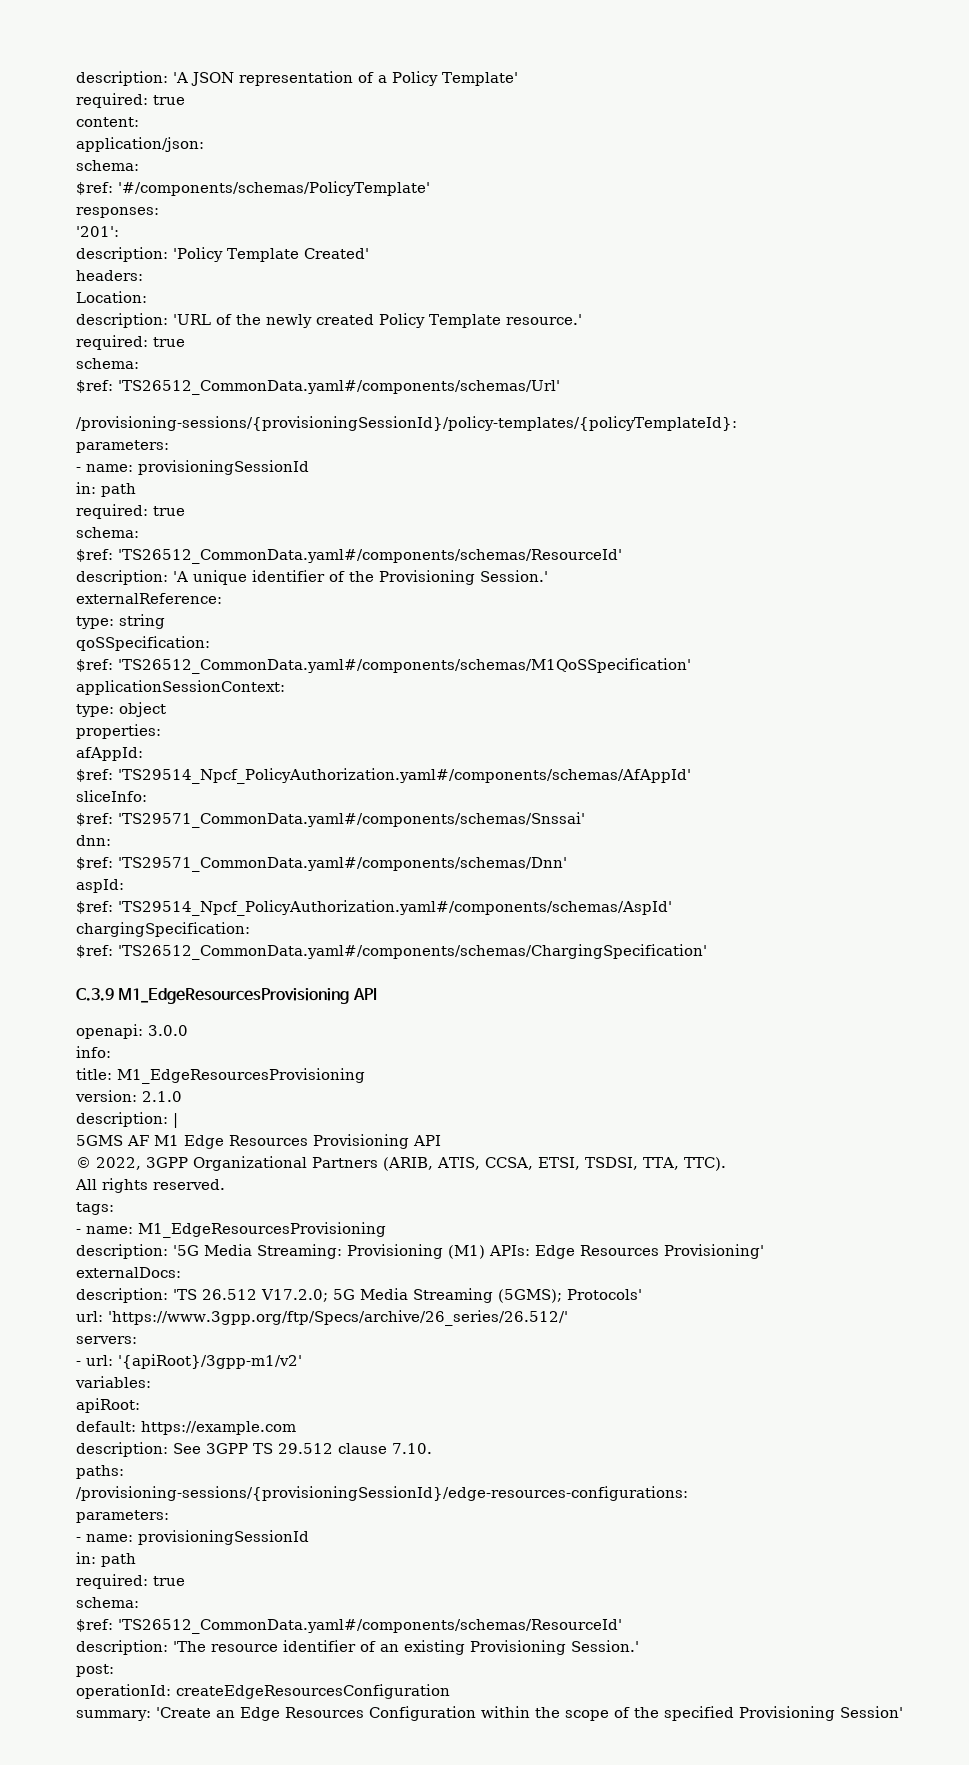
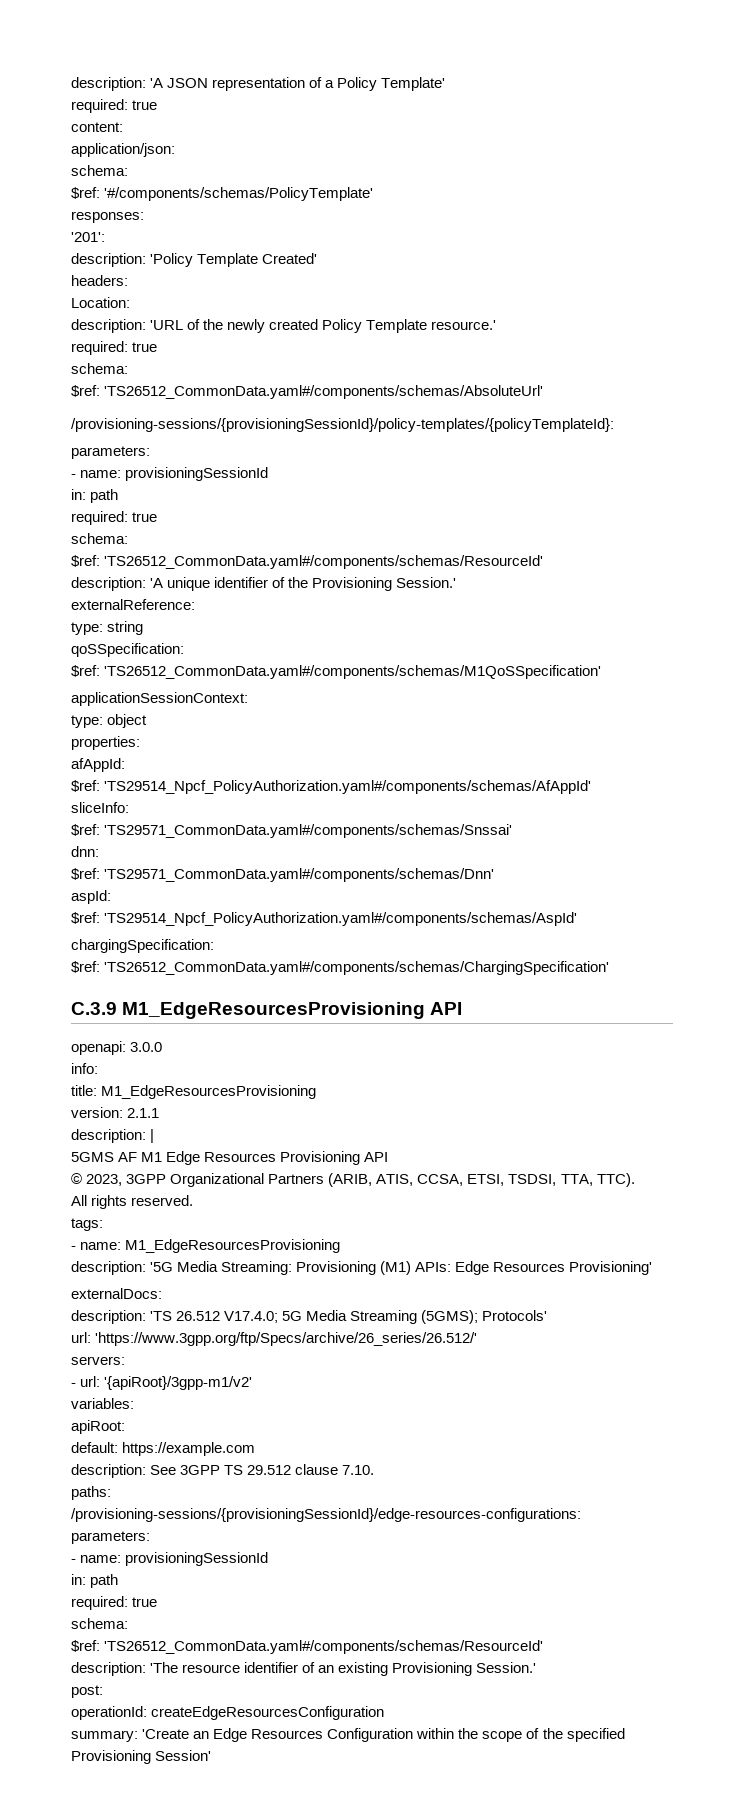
[118,380,560,395] 'TS26512_CommonData.yaml#/components/schemas/Url' -> [104,385,544,399] 'TS26512_CommonData.yaml#/components/schemas/AbsoluteUrl'
[142,1091,182,1102] 2.1.0 -> [127,1108,160,1118] 2.1.1
[96,1157,141,1170] 2022, -> [86,1174,123,1186] 2023,
[261,1289,328,1302] V17.2.0; -> [224,1311,279,1323] V17.4.0;

